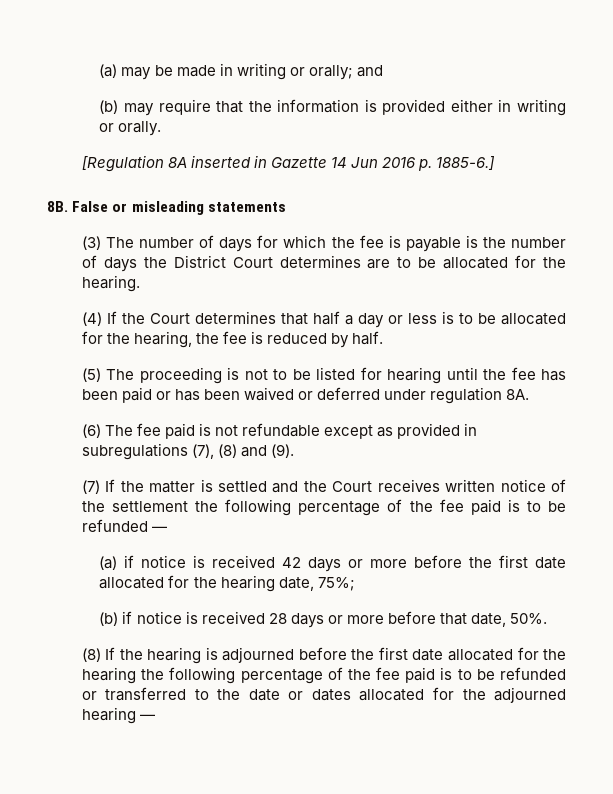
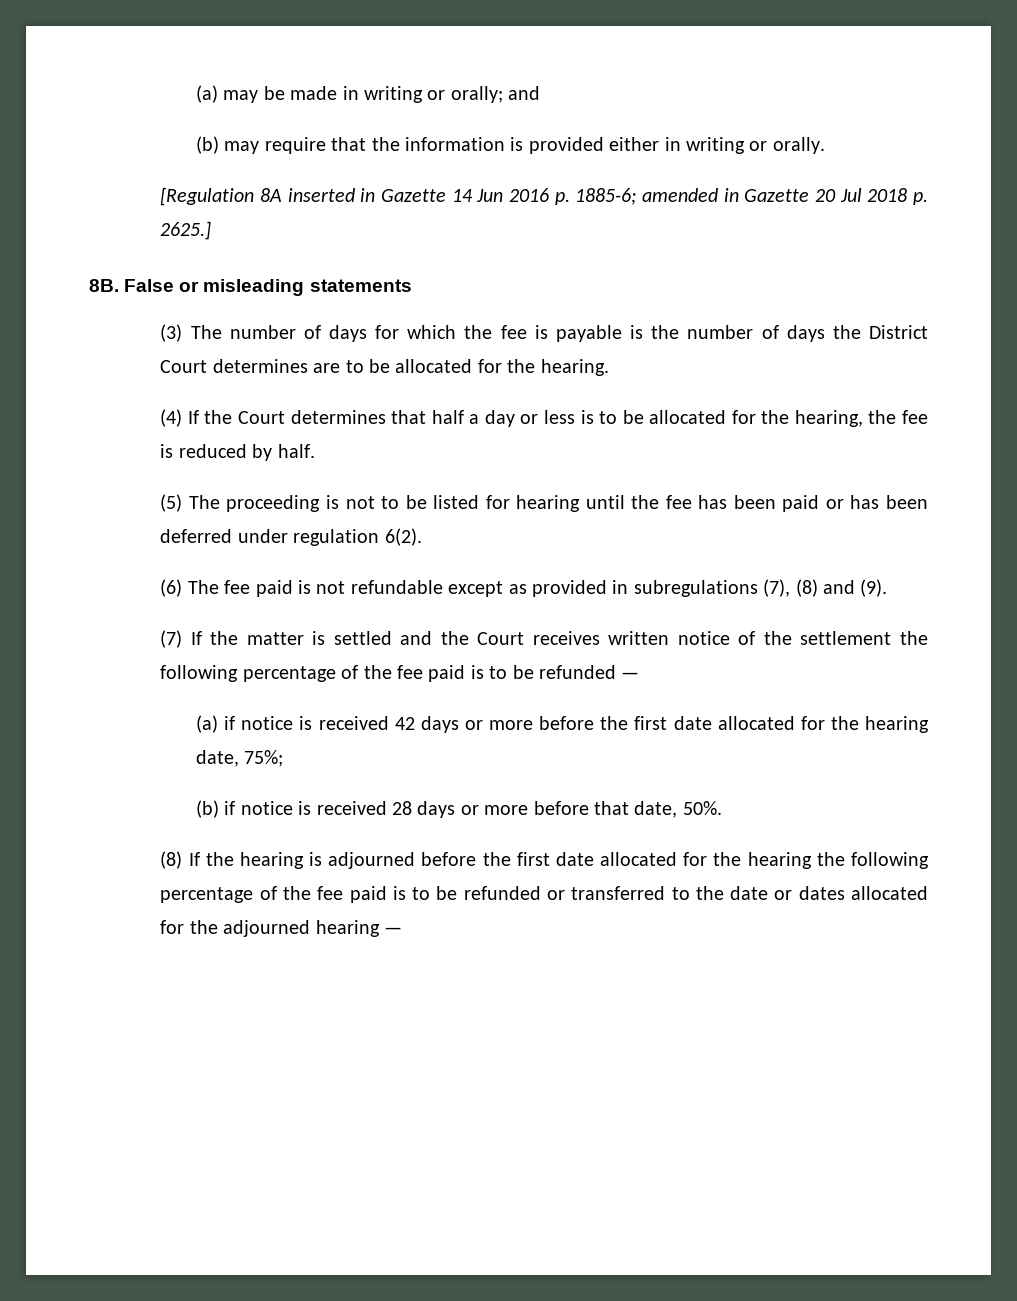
[436,156,496,170] 1885-6.] -> [575,188,929,205] [160,221,212,240] 1885-6; amended in Gazette 20 Jul 2018 p. 2625.]
[244,387,314,401] waived or -> (928, 502) none
[506,389,530,400] 8A. -> [384,528,422,546] 6(2).

